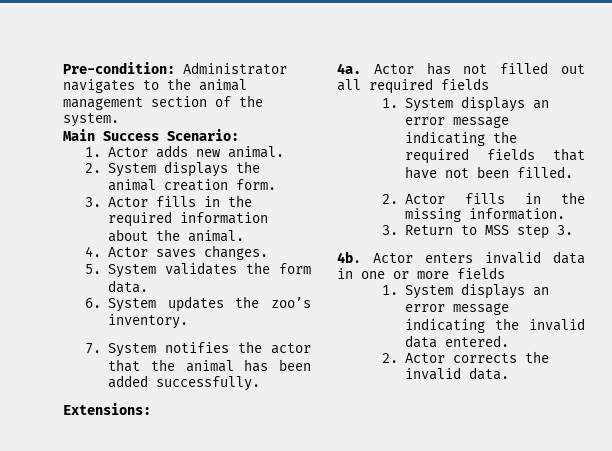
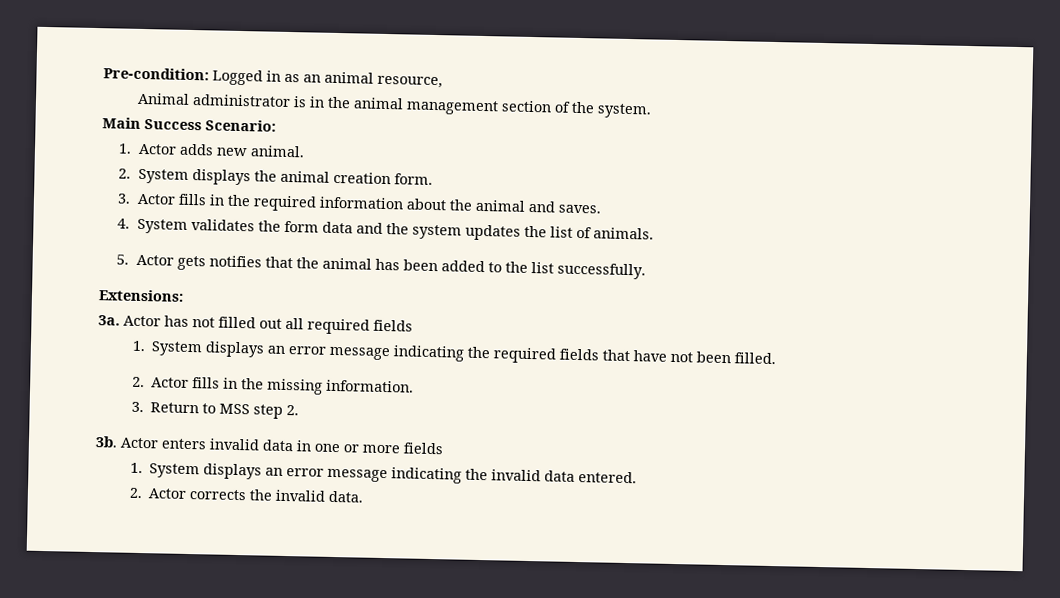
[183,62,287,75] [63,79,159,93] Administrator navigates to -> [212,69,443,89] [136,92,325,108] Logged in as an animal resource, // Animal administrator is in
[188,230,245,242] [85,245,269,260] [85,262,311,278] [108,280,149,293] [85,296,311,312] [108,314,189,329] [85,341,311,357] animal. // 4. Actor saves changes. // 5. System validates the form data. // 6. System updates the zoo’s inventory. // 7. System notifies the actor -> [474,199,601,214] [117,218,654,241] [116,254,262,271] animal and saves. // 4. System validates the form data and the system updates the list of animals. // 5. Actor gets notifies
(149, 381) none -> [487,261,554,274] to the list
[337,63,361,74] 4a. -> [98,315,120,326] 3a.
[556,225,573,235] [337,251,361,263] 3. // 4b. -> [286,405,300,416] [95,436,118,448] 2. // 3b.

